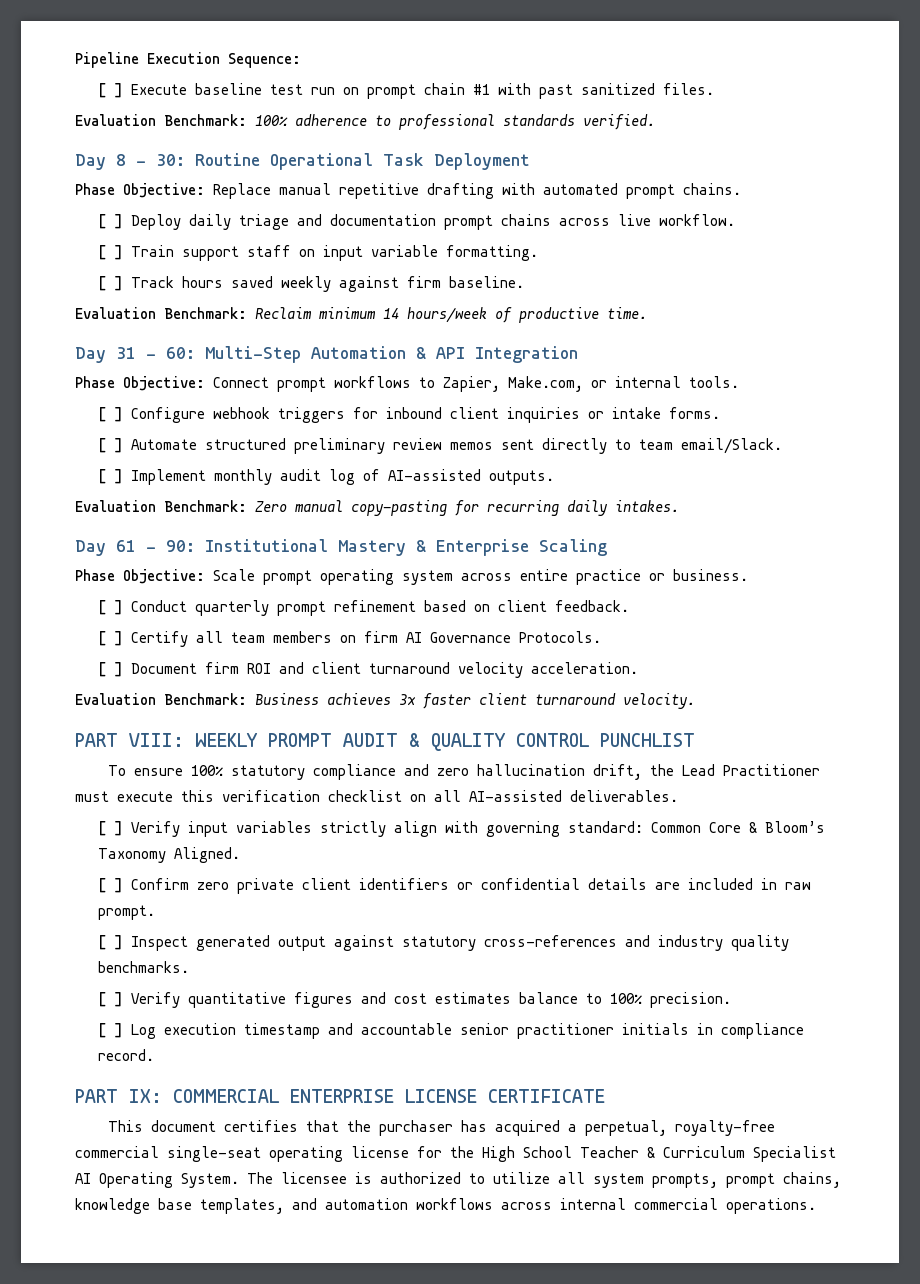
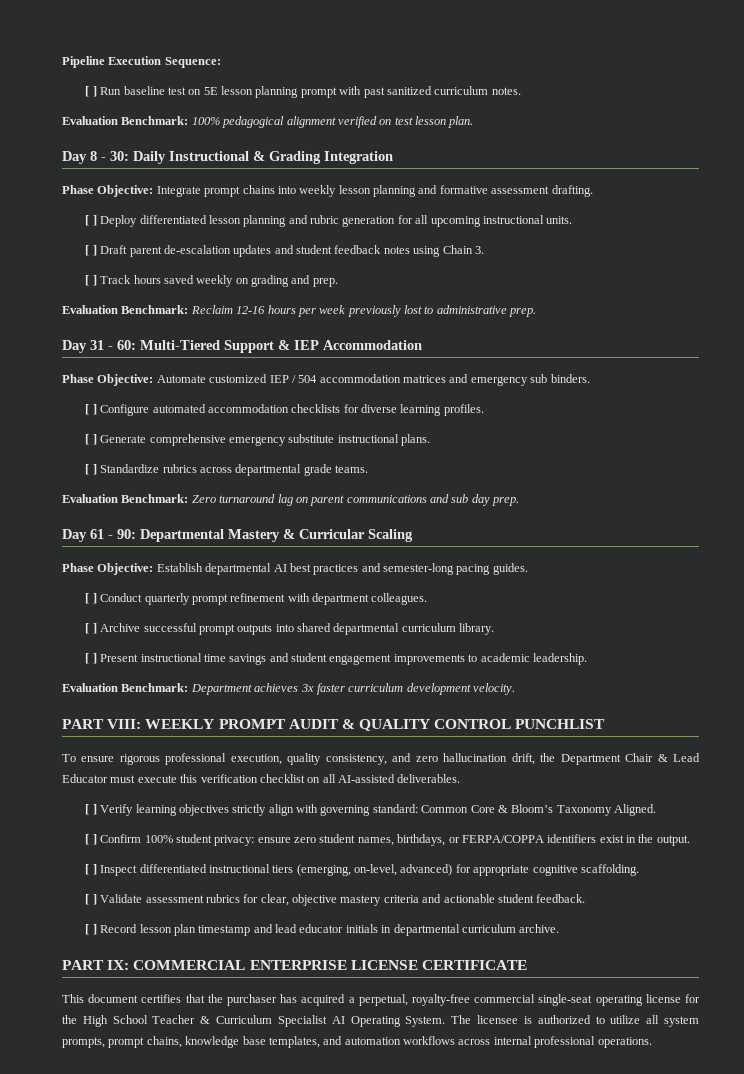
[130,84,187,95] Execute -> [100,87,122,95] Run
[310,83,490,99] run on prompt chain #1 -> [188,86,337,98] on 5E lesson planning prompt
[662,83,714,95] files. -> [434,86,521,95] curriculum notes.
[295,114,655,130] [75,153,530,170] [75,183,741,199] [97,214,735,230] [97,245,538,261] adherence to professional standards verified. // Day 8 - 30: Routine Operational Task Deployment // Phase Objective: Replace manual repetitive drafting with automated prompt chains. // [ ] Deploy daily triage and documentation prompt chains across live workflow. // [ ] Train support staff on input variable formatting. -> [222,116,474,128] [62,151,393,164] [62,185,593,197] [85,215,573,227] [85,245,484,257] pedagogical alignment verified on test lesson plan. // Day 8 - 30: Daily Instructional & Grading Integration // Phase Objective: Integrate prompt chains into weekly lesson planning and formative assessment drafting. // [ ] Deploy differentiated lesson planning and rubric generation for all upcoming instructional units. // [ ] Draft parent de-escalation updates and student feedback notes using Chain 3.
[338,276,524,292] against firm baseline. -> [235,275,338,287] on grading and prep.
[319,307,647,323] [75,346,578,363] [75,376,739,392] [97,407,720,423] [97,438,782,454] [97,469,554,485] [75,500,679,516] minimum 14 hours/week of productive time. // Day 31 - 60: Multi-Step Automation & API Integration // Phase Objective: Connect prompt workflows to Zapier, Make.com, or internal tools. // [ ] Configure webhook triggers for inbound client inquiries or intake forms. // [ ] Automate structured preliminary review memos sent directly to team email/Slack. // [ ] Implement monthly audit log of AI-assisted outputs. // Evaluation Benchmark: Zero manual copy-pasting for recurring daily intakes. -> [236,305,537,317] [62,340,422,353] [62,374,590,386] [85,404,484,416] [85,434,431,446] [85,464,369,476] [62,494,520,506] 12-16 hours per week previously lost to administrative prep. // Day 31 - 60: Multi-Tiered Support & IEP Accommodation // Phase Objective: Automate customized IEP / 504 accommodation matrices and emergency sub binders. // [ ] Configure automated accommodation checklists for diverse learning profiles. // [ ] Generate comprehensive emergency substitute instructional plans. // [ ] Standardize rubrics across departmental grade teams. // Evaluation Benchmark: Zero turnaround lag on parent communications and sub day prep.
[205,539,328,552] Institutional -> [140,529,224,542] Departmental
[436,539,529,556] Enterprise -> [299,529,365,539] Curricular
[213,569,748,585] Scale prompt operating system across entire practice or business. -> [156,563,528,575] Establish departmental AI best practices and semester-long pacing guides.
[423,600,629,612] [97,631,601,647] [97,662,638,678] [75,693,319,705] based on client feedback. // [ ] Certify all team members on firm AI Governance Protocols. // [ ] Document firm ROI and client turnaround velocity acceleration. // Evaluation Benchmark: Business -> [287,593,428,605] [85,623,495,635] [85,653,587,665] [62,683,252,695] with department colleagues. // [ ] Archive successful prompt outputs into shared departmental curriculum library. // [ ] Present instructional time savings and student engagement improvements to academic leadership. // Evaluation Benchmark: Department
[479,693,616,705] client turnaround -> [348,683,471,695] curriculum development
[191,764,397,780] 100% statutory compliance -> [119,753,387,765] rigorous professional execution, quality consistency,
[682,764,821,776] Lead Practitioner -> [560,753,700,765] [62,774,108,783] Department Chair & Lead Educator
[187,821,312,837] input variables -> [135,804,229,816] learning objectives
[196,878,811,894] [97,905,155,920] [97,935,789,951] [97,961,189,973] [97,992,731,1008] [97,1023,804,1039] [97,1049,154,1061] zero private client identifiers or confidential details are included in raw prompt. // [ ] Inspect generated output against statutory cross-references and industry quality benchmarks. // [ ] Verify quantitative figures and cost estimates balance to 100% precision. // [ ] Log execution timestamp and accountable senior practitioner initials in compliance record. -> [144,834,690,846] [85,864,639,876] [85,894,586,906] [85,924,560,936] 100% student privacy: ensure zero student names, birthdays, or FERPA/COPPA identifiers exist in the output. // [ ] Inspect differentiated instructional tiers (emerging, on-level, advanced) for appropriate cognitive scaffolding. // [ ] Validate assessment rubrics for clear, objective mastery criteria and actionable student feedback. // [ ] Record lesson plan timestamp and lead educator initials in departmental curriculum archive.
[634,1198,718,1210] commercial -> [534,1036,596,1048] professional

